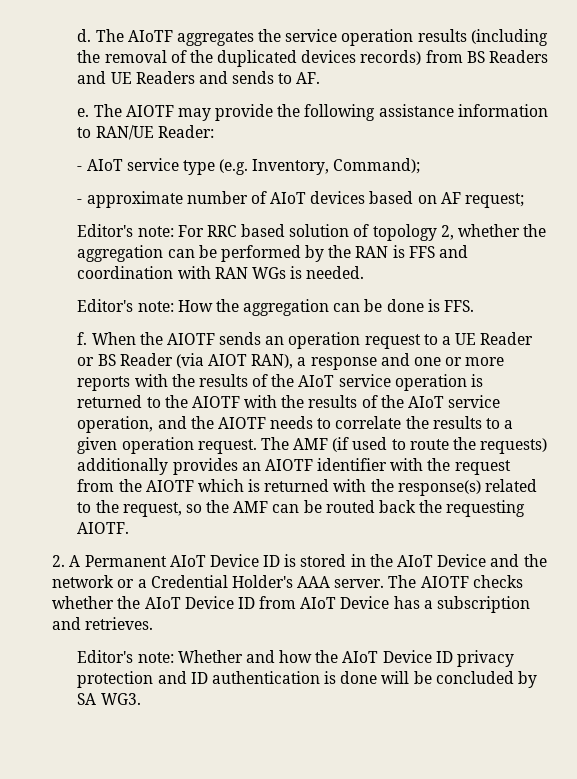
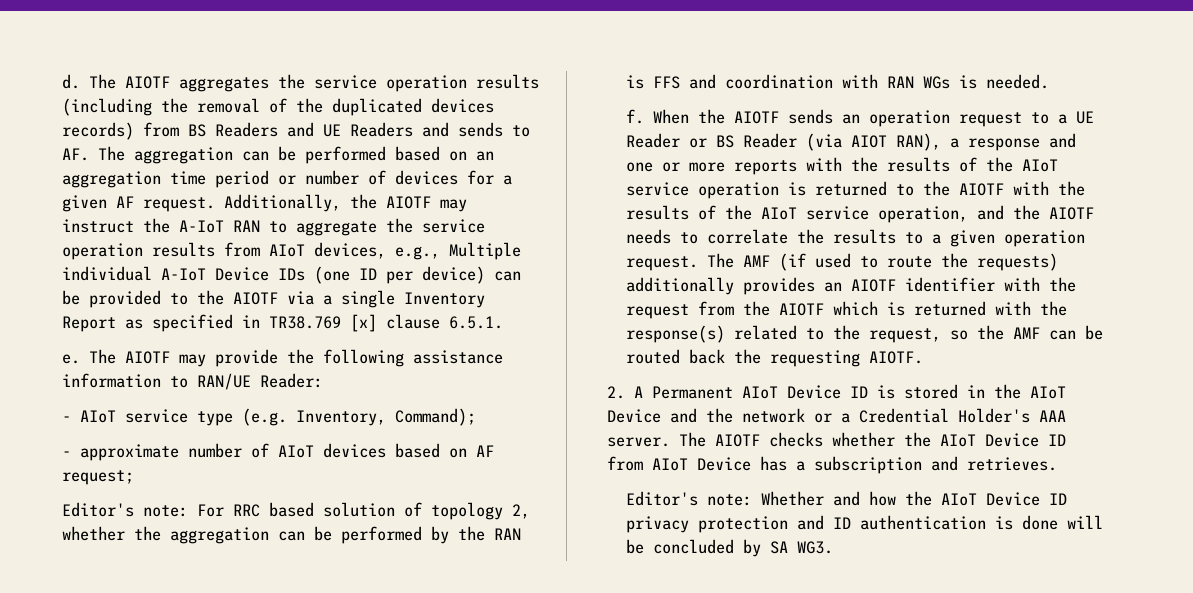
[127,30,173,42] AIoTF -> [125,76,171,89] AIOTF
(321, 78) none -> [98,146,495,164] [62,170,513,188] [62,194,468,212] [62,218,486,236] [62,242,522,260] [62,266,522,284] [62,290,486,308] [62,314,504,332] The aggregation can be performed based on an aggregation time period or number of devices for a given AF request. Additionally, the AIOTF may instruct the A-IoT RAN to aggregate the service operation results from AIoT devices, e.g., Multiple individual A-IoT Device IDs (one ID per device) can be provided to the AIOTF via a single Inventory Report as specified in TR38.769 [x] clause 6.5.1.
[77,299,474,316] // Editor's note: How the aggregation can be done is FFS. -> (1050, 81) none

